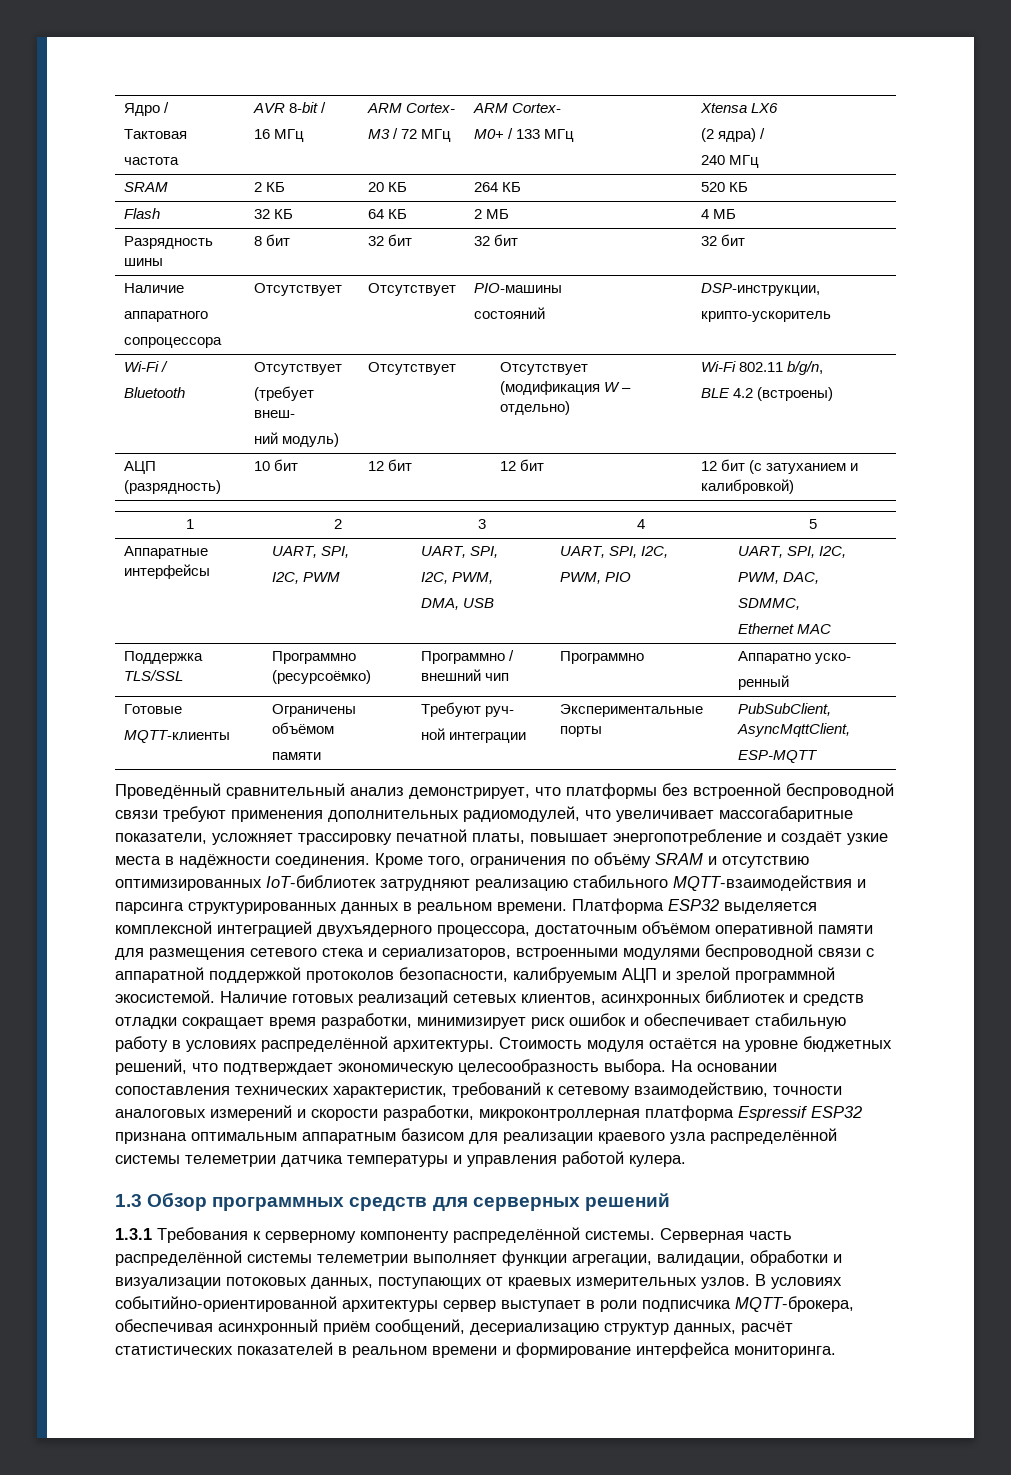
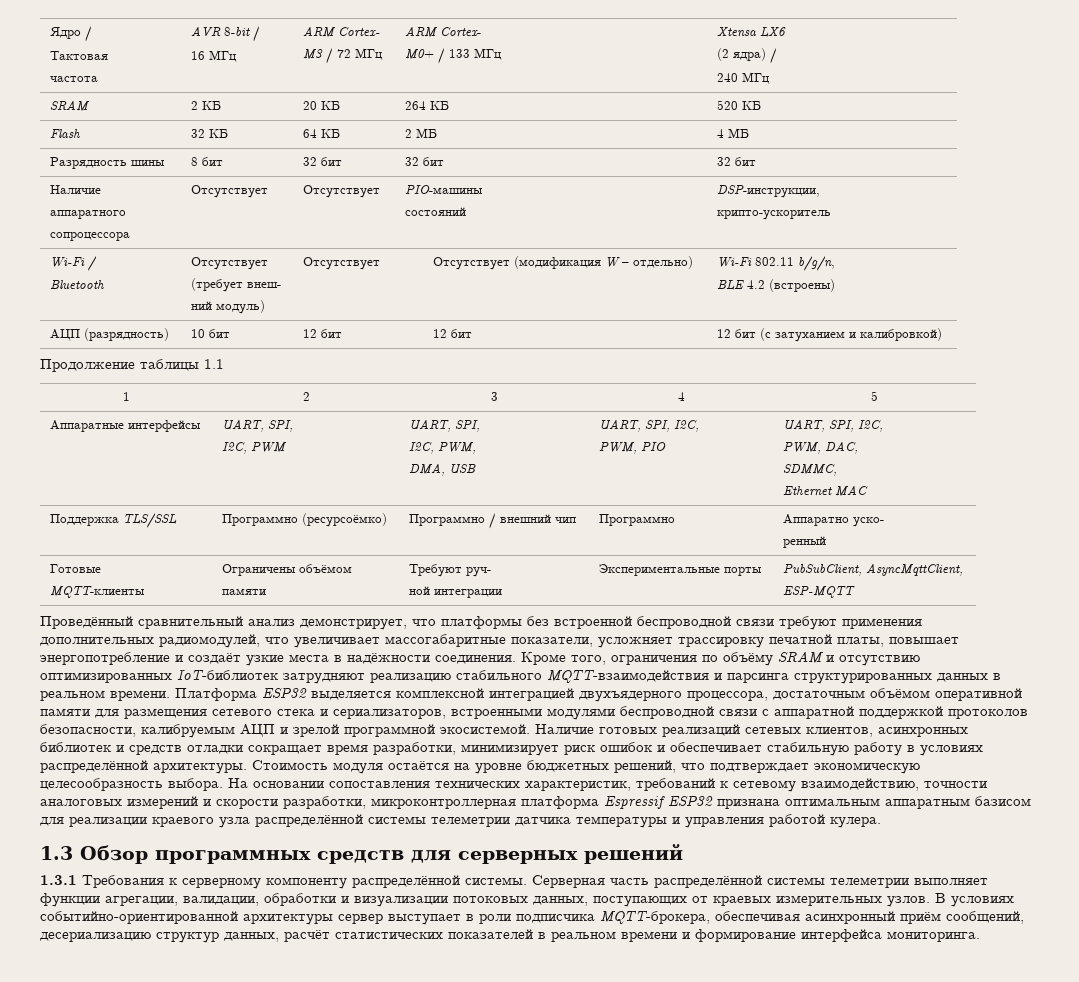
(794, 486) none -> [40,359,224,372] // Продолжение таблицы 1.1

